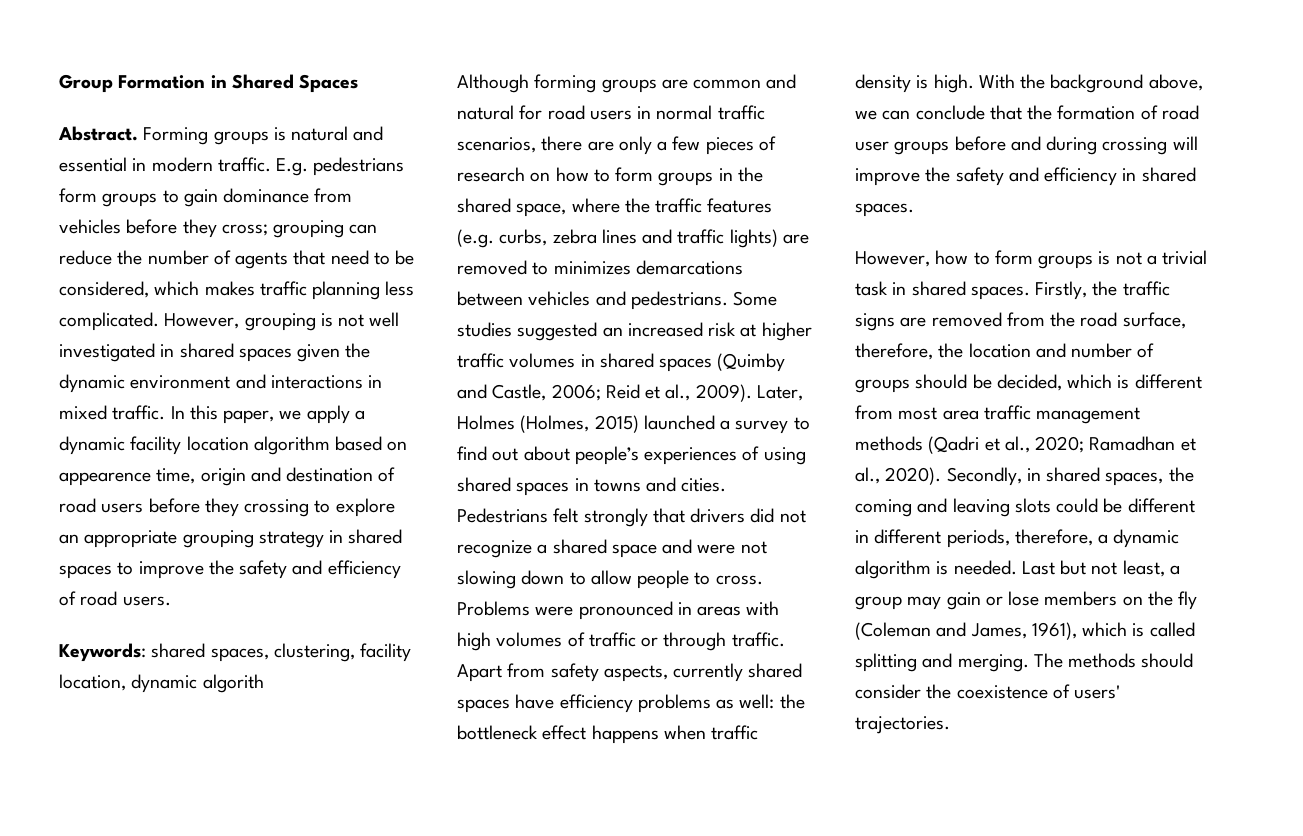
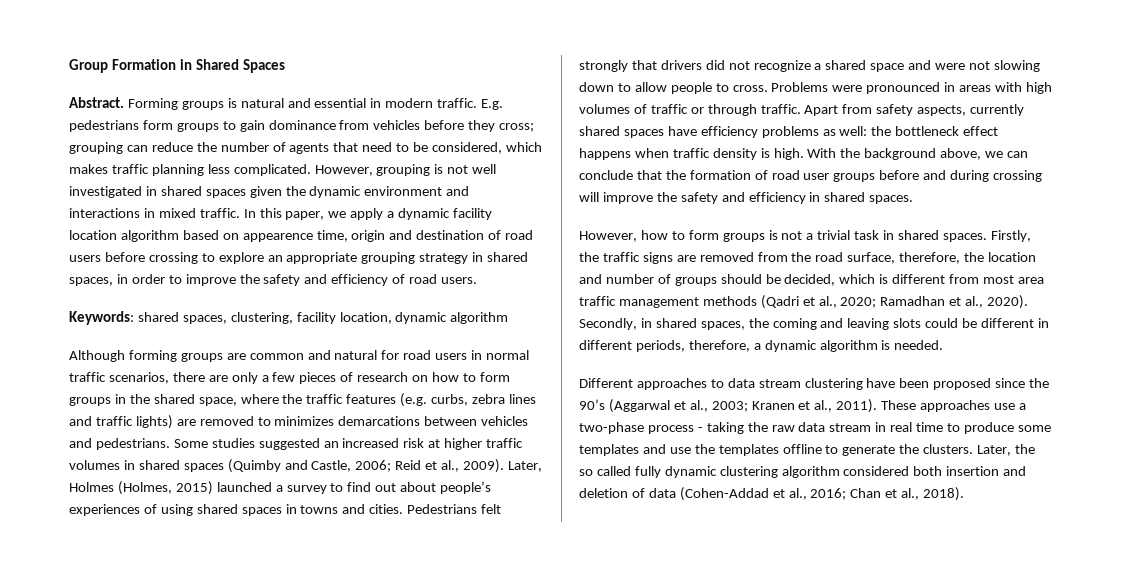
[204,498,239,517] they -> (145, 257) none
[59,565,112,579] spaces -> [69,274,165,286] spaces, in order
[202,674,264,693] algorith -> [450,312,509,324] algorithm
[1021,560,1180,577] [855,591,1198,610] [855,622,1195,640] [855,653,1194,672] [855,684,1121,699] [855,716,950,734] Last but not least, a group may gain or lose members on the fly (Coleman and James, 1961), which is called splitting and merging. The methods should consider the coexistence of users' trajectories. -> [579,378,1050,390] [579,399,1026,413] [579,422,1051,434] [579,444,1036,456] [579,466,1027,478] [579,487,965,501] // Different approaches to data stream clustering have been proposed since the 90’s (Aggarwal et al., 2003; Kranen et al., 2011). These approaches use a two-phase process - taking the raw data stream in real time to produce some templates and use the templates offline to generate the clusters. Later, the so called fully dynamic clustering algorithm considered both insertion and deletion of data (Cohen-Addad et al., 2016; Chan et al., 2018).

